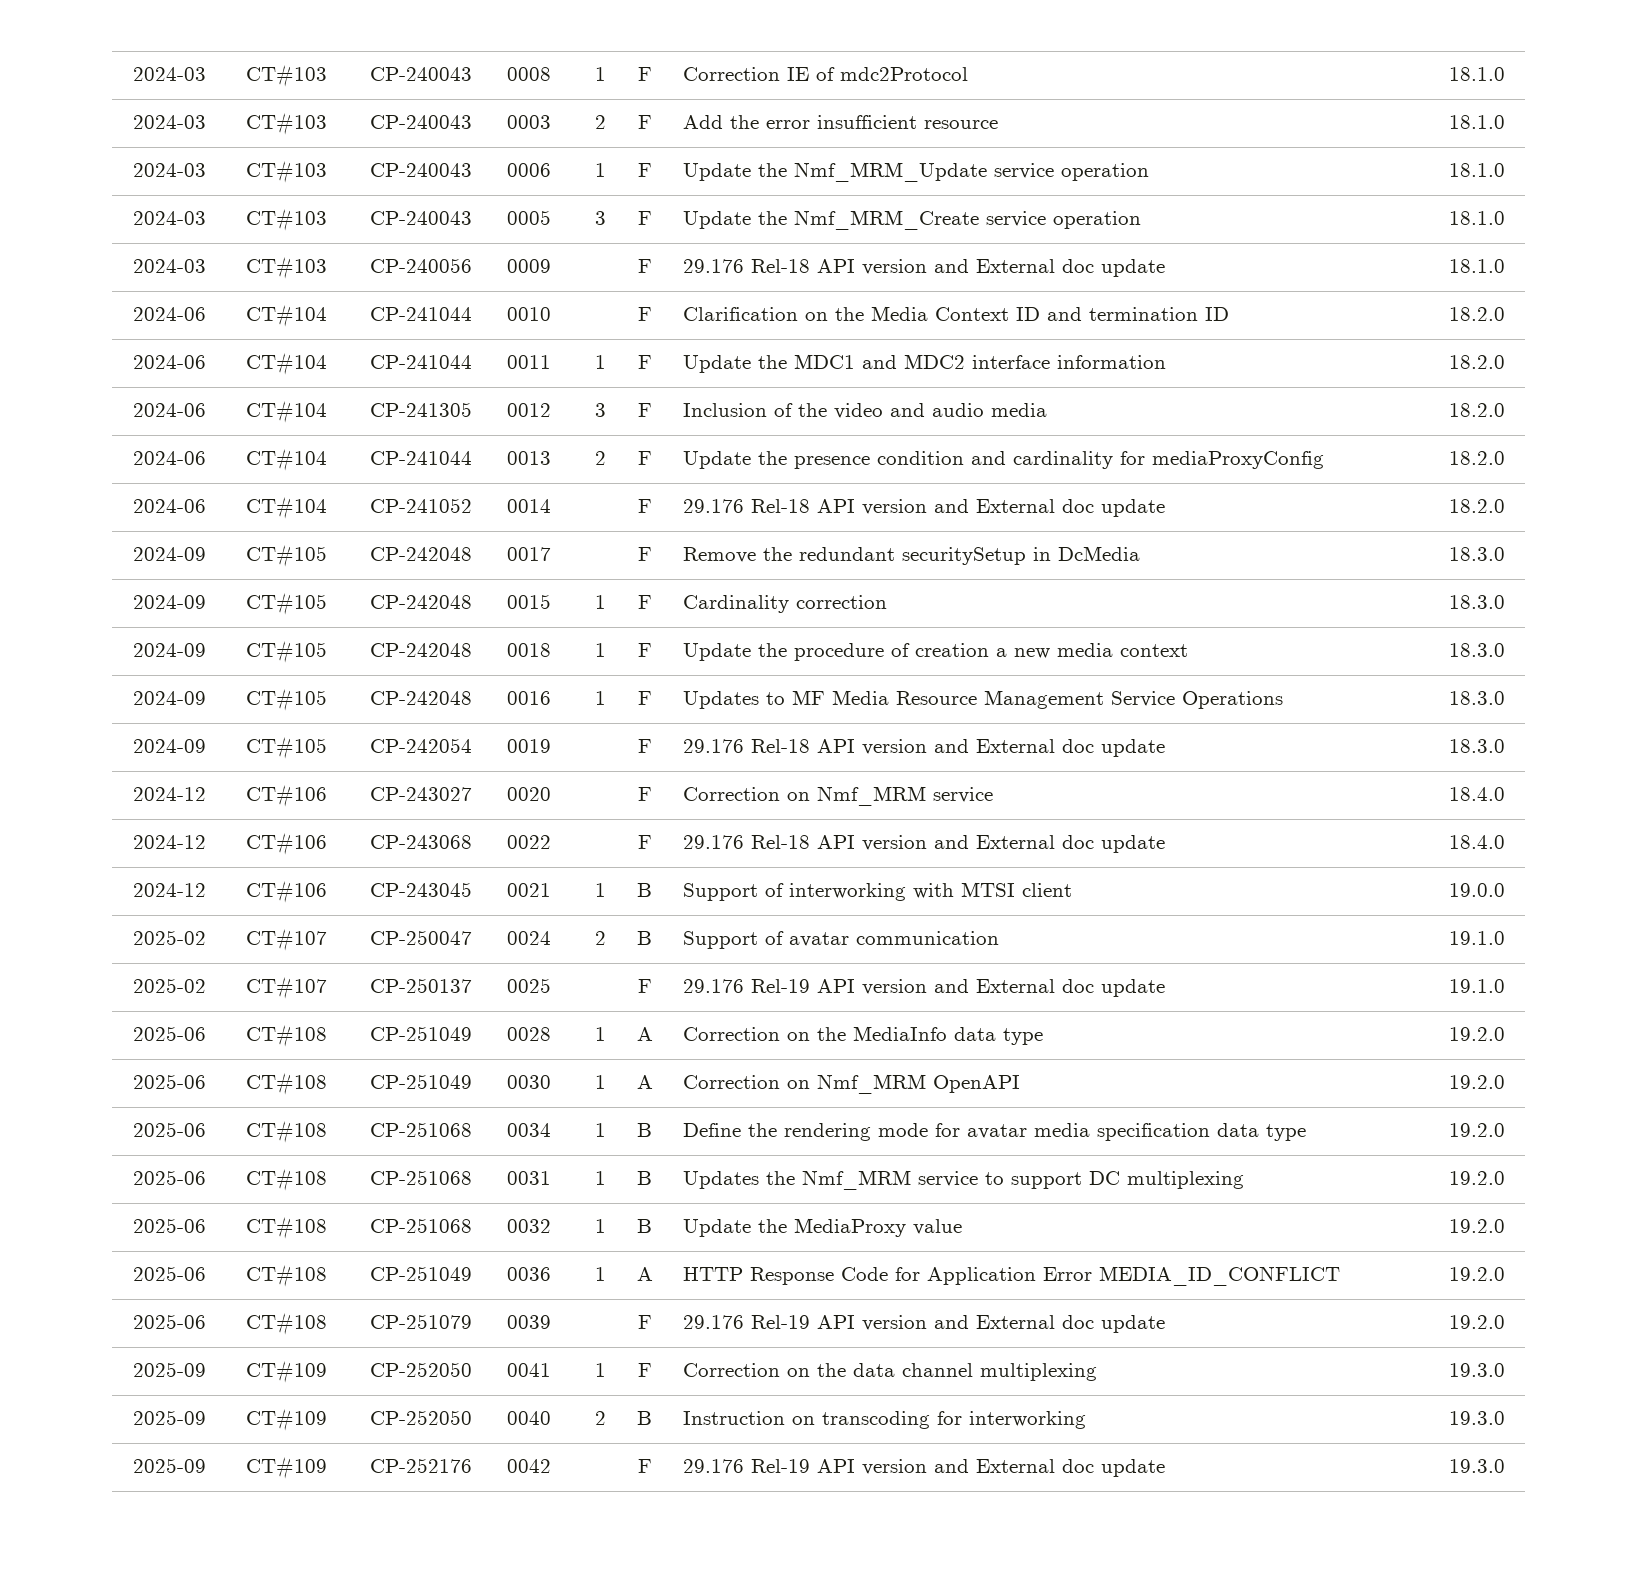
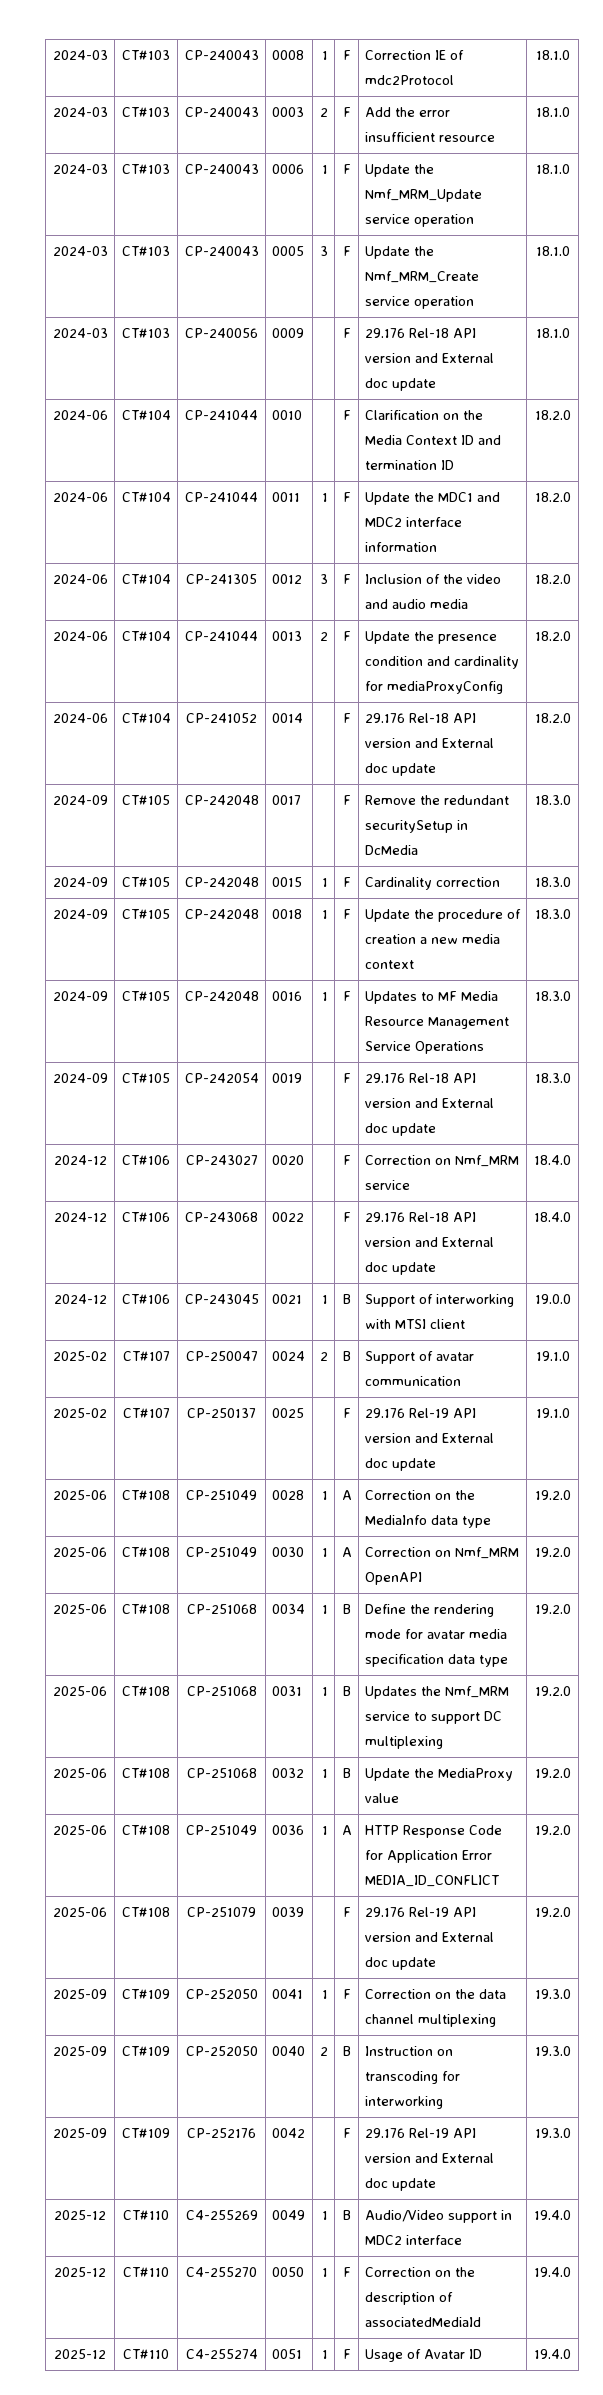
(1505, 1466) none -> [54,2210,106,2220] [123,2210,169,2220] [185,2210,258,2220] [271,2210,305,2220] [322,2211,329,2220] [342,2210,351,2220] [364,2210,512,2223] [364,2235,462,2245] [534,2210,571,2220] [54,2267,106,2277] [123,2267,169,2277] [186,2267,257,2277] [271,2267,304,2277] [322,2268,329,2277] [342,2267,351,2277] [364,2267,475,2277] [364,2292,453,2305] [364,2317,481,2327] [534,2267,571,2277] [54,2349,106,2359] [123,2349,169,2359] [185,2349,258,2359] [271,2349,302,2359] [322,2350,329,2359] [342,2349,351,2359] [364,2349,482,2362] [534,2349,571,2359] // 2025-12 | CT#110 | C4-255269 | 0049 | 1 | B | Audio/Video support in MDC2 interface | 19.4.0 // 2025-12 | CT#110 | C4-255270 | 0050 | 1 | F | Correction on the description of associatedMediaId | 19.4.0 // 2025-12 | CT#110 | C4-255274 | 0051 | 1 | F | Usage of Avatar ID | 19.4.0

